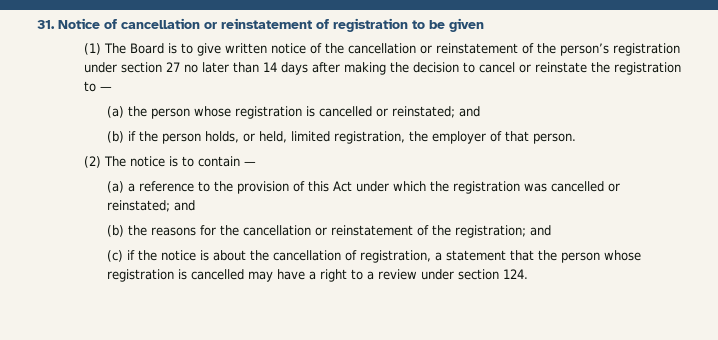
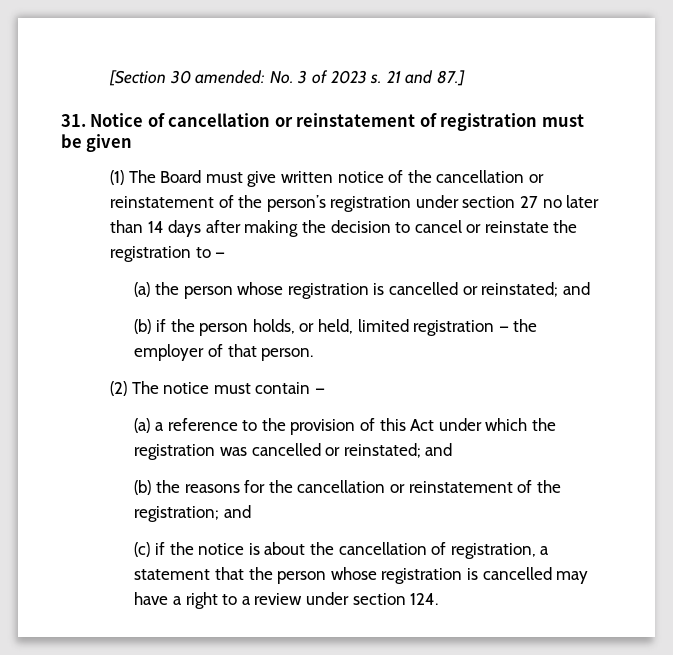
(37, 24) none -> [108,70,465,86] [Section 30 amended: No. 3 of 2023 s. 21 and 87.] //
[412,20,425,29] to -> [541,114,584,127] must
[167,43,193,54] is to -> [205,172,243,183] must
[334,131,406,144] registration, -> [413,320,509,336] registration —
[168,156,194,167] is to -> [213,383,251,394] must

